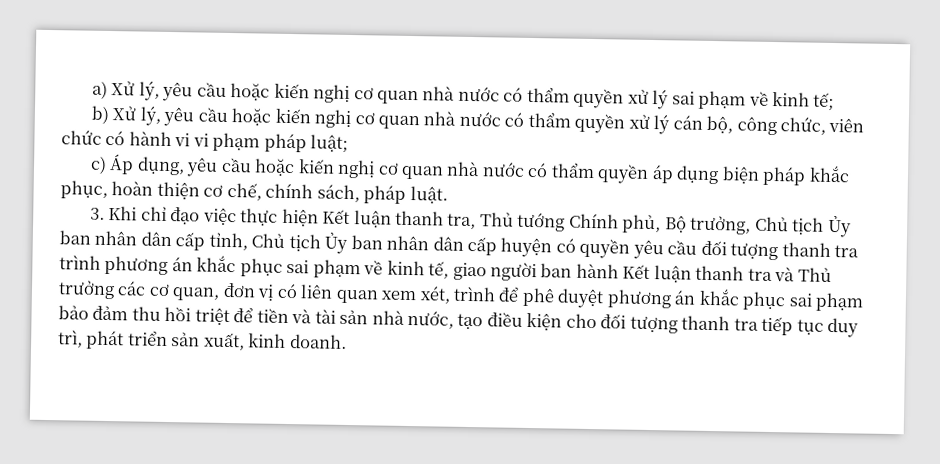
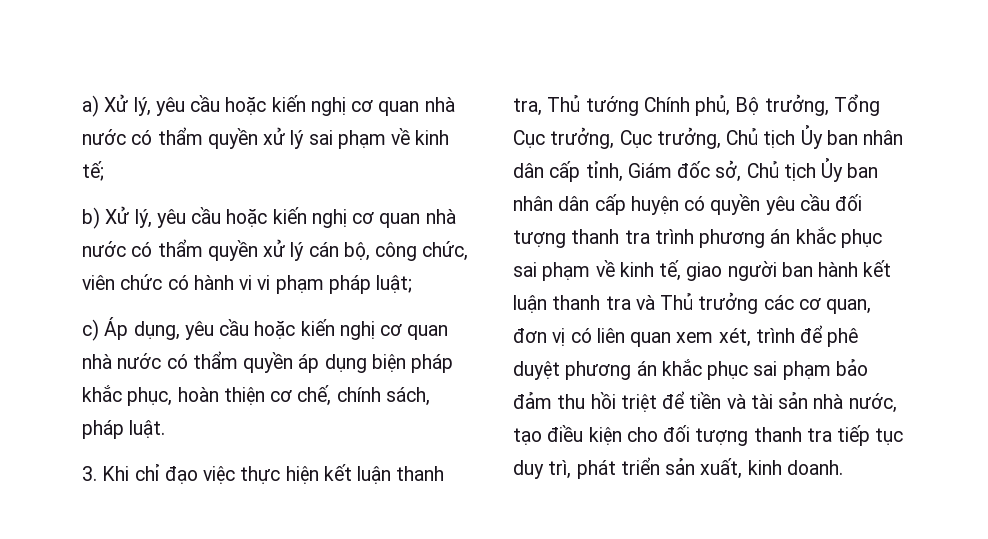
[322,209,351,225] Kết -> [323,464,352,481] kết
(752, 225) none -> [833,94,880,116] [513,127,721,149] Tổng Cục trưởng, Cục trưởng,
(248, 241) none -> [627,160,742,182] Giám đốc sở,
[622,264,651,279] Kết -> [863,260,892,277] kết

